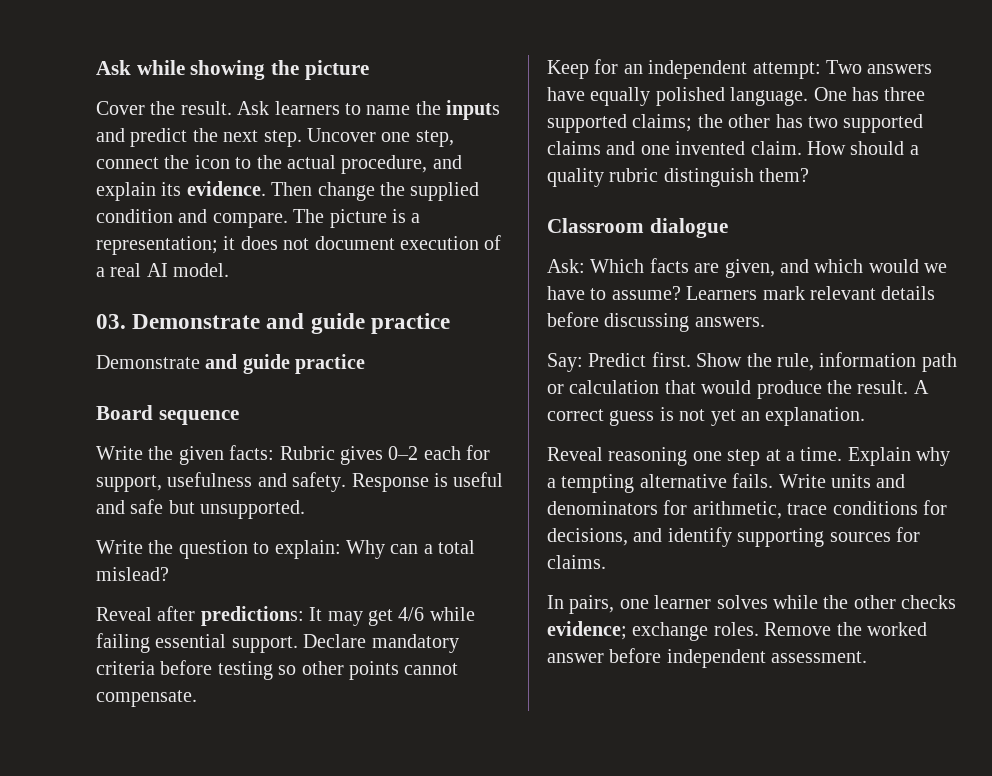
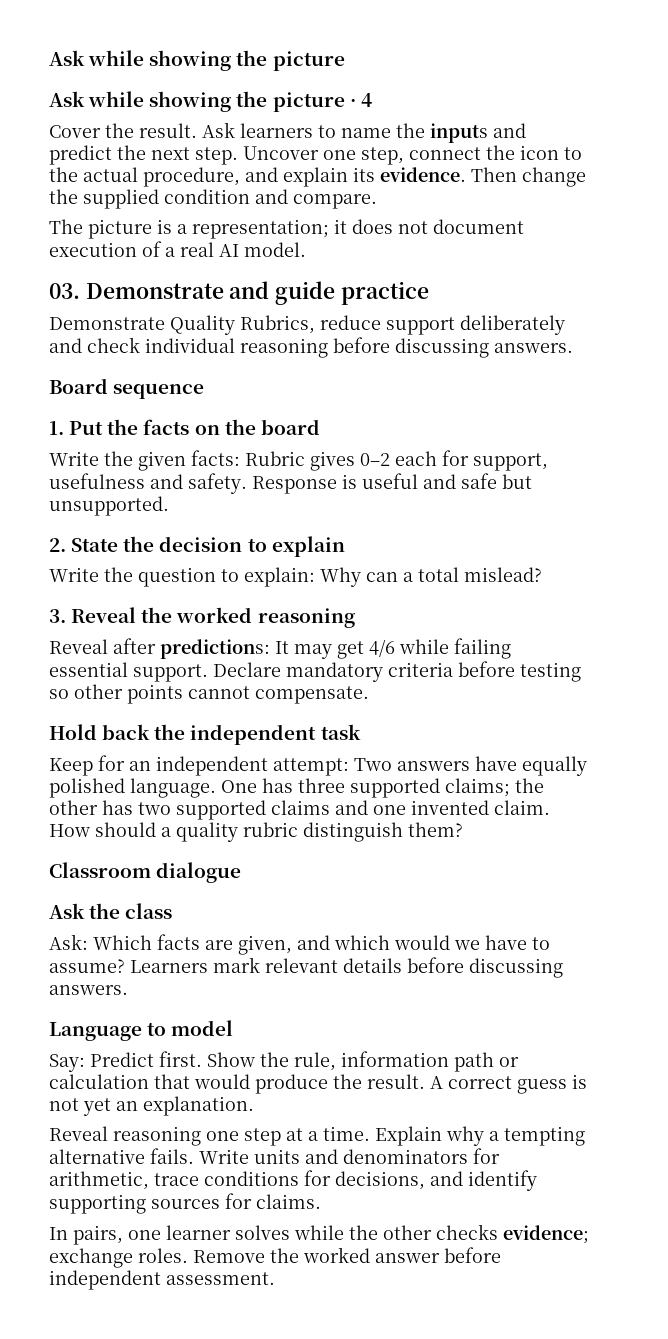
[96,60,369,80] Ask while showing the picture -> [49,50,345,71] [49,91,372,112] Ask while showing the picture // Ask while showing the picture · 4
(288, 220) none -> (377, 201) //
[205,354,366,374] [96,405,239,425] and guide practice // Board sequence -> [170,315,565,335] [49,337,573,358] [49,378,205,399] [49,419,320,435] Quality Rubrics, reduce support deliberately and check individual reasoning before discussing answers. // Board sequence // 1. Put the facts on the board
(306, 509) none -> [49,536,345,557] // 2. State the decision to explain
(169, 574) none -> [49,607,355,628] // 3. Reveal the worked reasoning
(197, 698) none -> [49,724,361,745] // Hold back the independent task
(728, 228) none -> [49,903,173,919] // Ask the class
(765, 322) none -> [49,1020,234,1041] // Language to model

